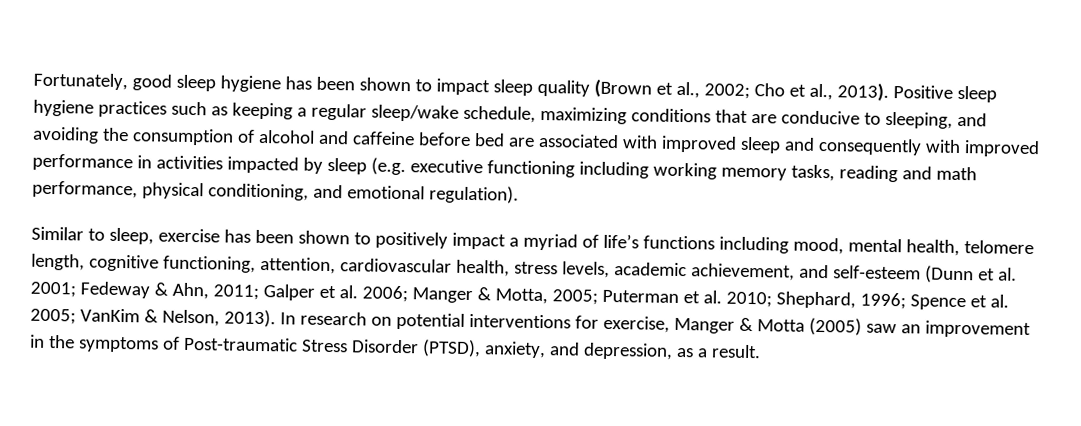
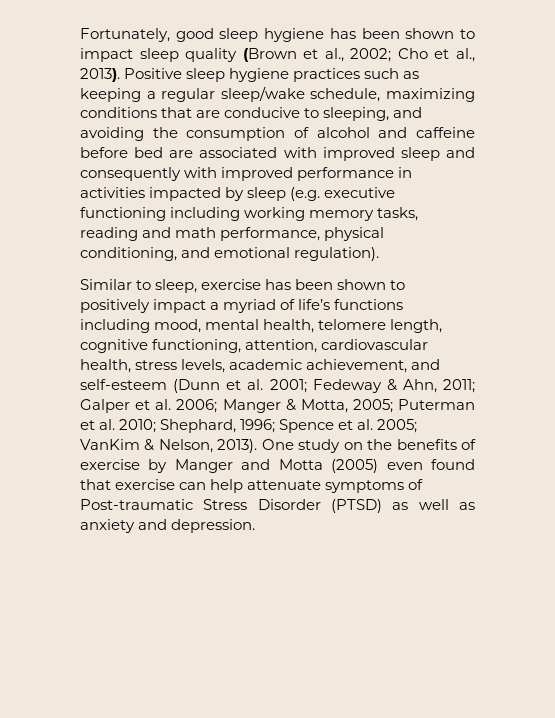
[279,311,1031,339] [30,334,75,349] In research on potential interventions for exercise, Manger & Motta (2005) saw an improvement in the -> [261,439,477,453] [80,459,476,473] [80,479,322,493] One study on the benefits of exercise by Manger and Motta (2005) even found that exercise can help attenuate
[421,339,761,360] (PTSD), anxiety, and depression, as a result. -> [331,499,475,513] [80,519,256,533] (PTSD) as well as anxiety and depression.

